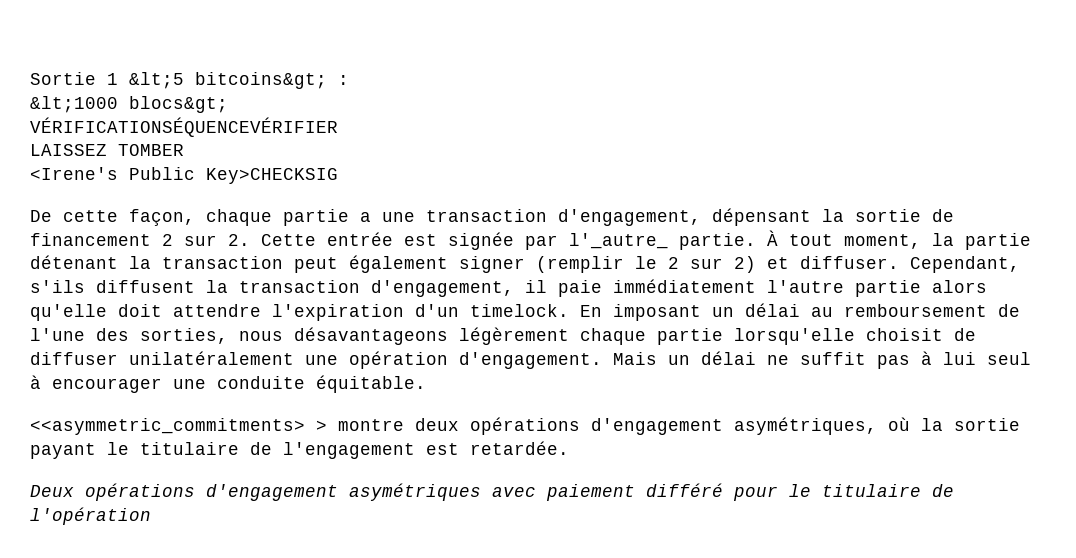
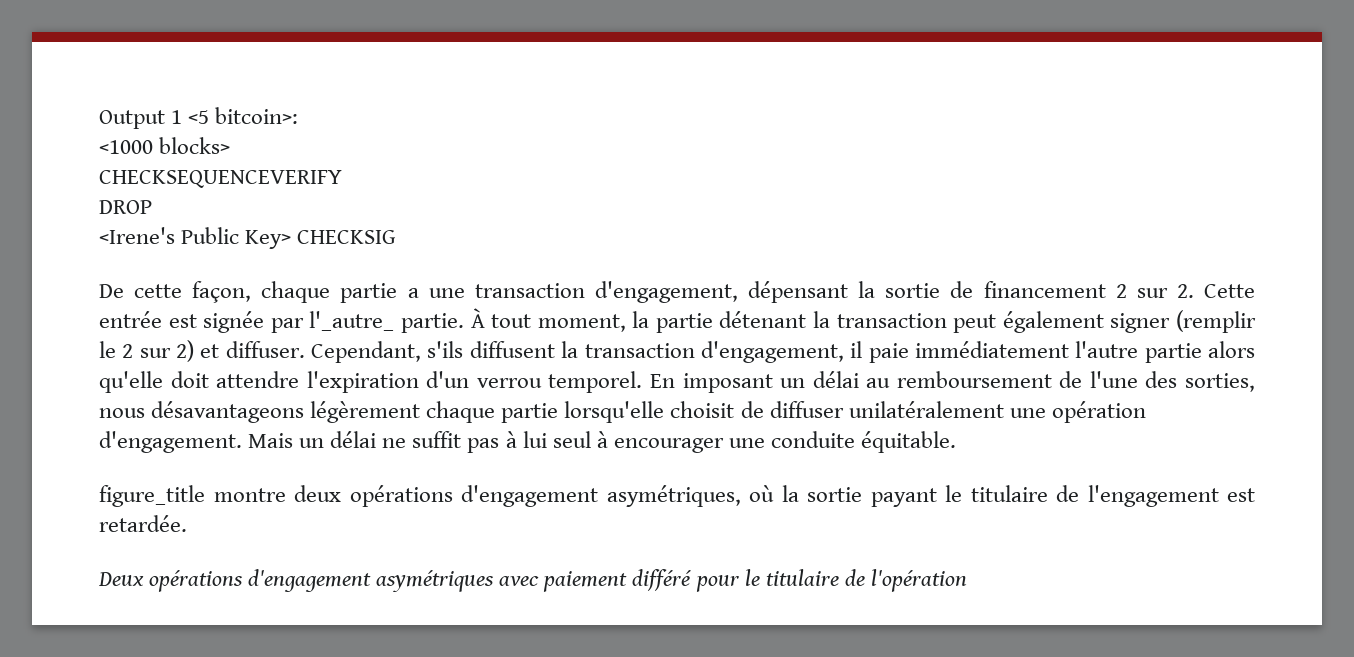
[30,72,349,89] [30,96,228,113] [30,117,338,137] [30,144,184,156] Sortie 1 &lt;5 bitcoins&gt; : // &lt;1000 blocs&gt; // VÉRIFICATIONSÉQUENCEVÉRIFIER // LAISSEZ TOMBER -> [99,107,299,129] [99,137,231,154] [99,170,342,188] [99,200,152,214] Output 1 <5 bitcoin>: // <1000 blocks> // CHECKSEQUENCEVERIFY // DROP
[206,168,338,184] Key>CHECKSIG -> [245,230,397,249] Key> CHECKSIG
[470,304,569,317] timelock. -> [476,371,643,393] verrou temporel.
[30,418,327,435] <<asymmetric_commitments> > -> [99,485,205,507] figure_title

